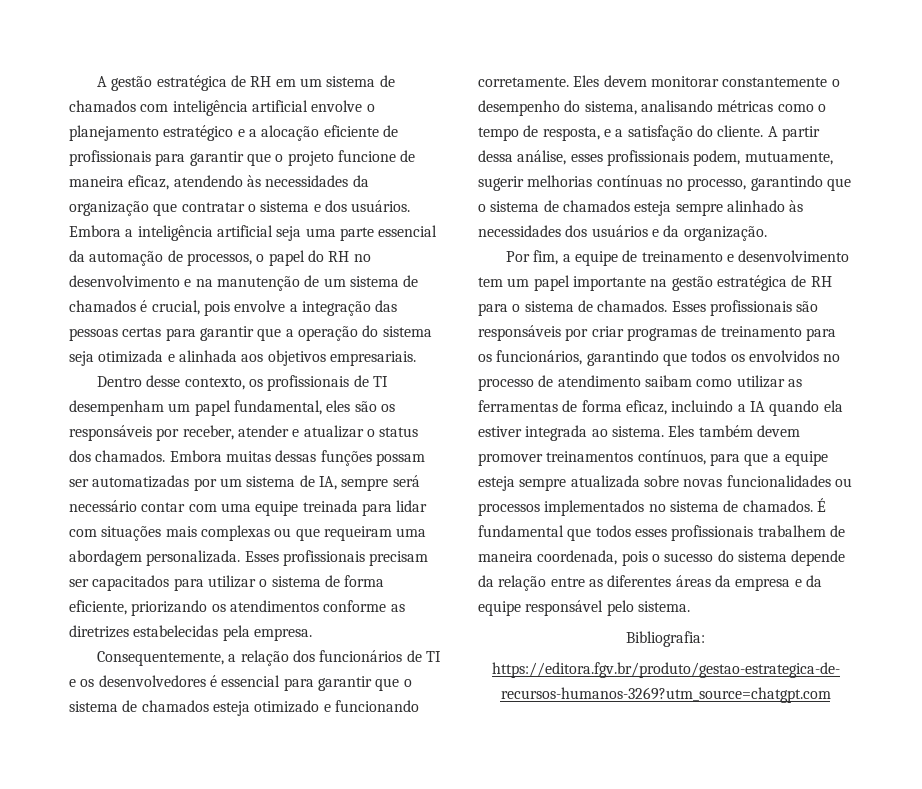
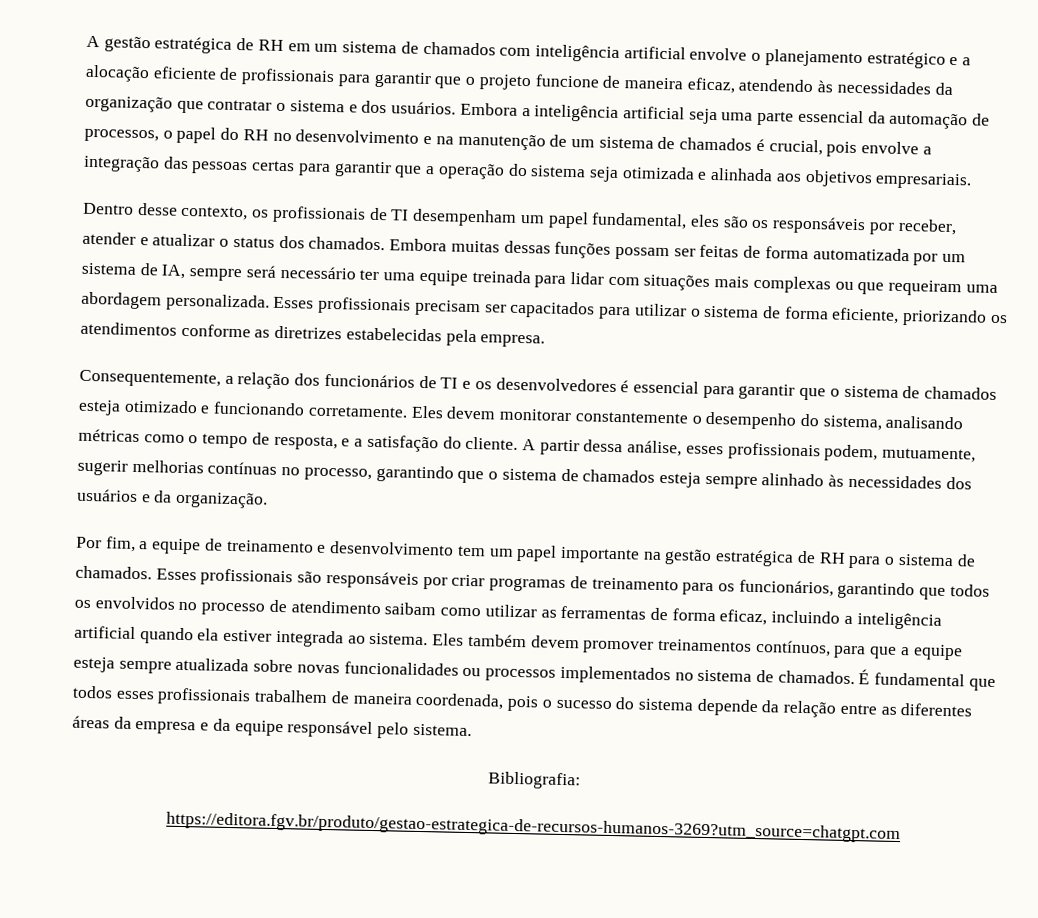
[92,475,190,488] automatizadas -> [699,244,910,262] feitas de forma automatizada
[141,502,217,512] contar com -> [359,269,380,281] ter
[749,401,765,412] IA -> [856,612,942,630] [74,625,136,640] inteligência artificial

